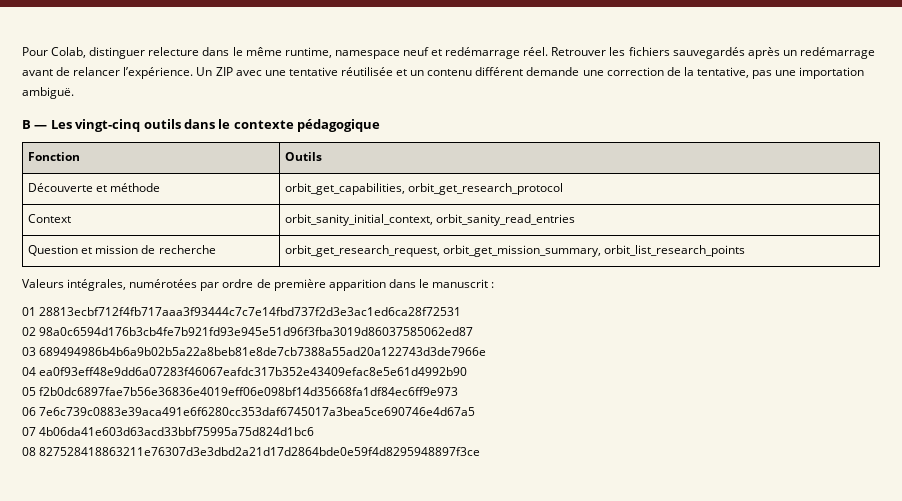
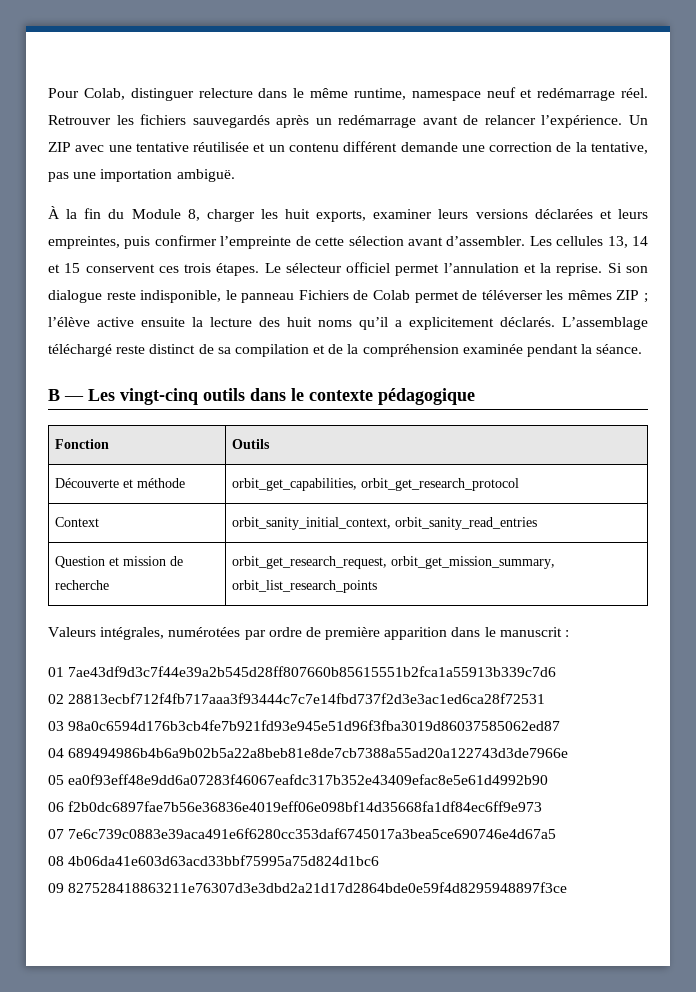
(74, 93) none -> [48,206,648,222] [48,235,648,249] [48,262,648,276] [48,290,648,303] [48,317,648,330] [48,344,643,357] // À la fin du Module 8, charger les huit exports, examiner leurs versions déclarées et leurs empreintes, puis confirmer l’empreinte de cette sélection avant d’assembler. Les cellules 13, 14 et 15 conservent ces trois étapes. Le sélecteur officiel permet l’annulation et la reprise. Si son dialogue reste indisponible, le panneau Fichiers de Colab permet de téléverser les mêmes ZIP ; l’élève active ensuite la lecture des huit noms qu’il a explicitement déclarés. L’assemblage téléchargé reste distinct de sa compilation et de la compréhension examinée pendant la séance.
(36, 311) none -> [68,666,557,677] [48,694,64,704] 7ae43df9d3c7f44e39a2b545d28ff807660b85615551b2fca1a55913b339c7d6 // 02
[22,327,36,336] 02 -> [48,721,64,731] 03
[22,347,36,356] 03 -> [48,748,64,758] 04
[22,367,36,376] 04 -> [48,775,64,785] 05
[22,387,36,396] 05 -> [48,802,64,812] 06
[22,407,36,416] 06 -> [48,829,64,839] 07
[22,427,36,436] 07 -> [48,856,64,866] 08
[22,447,36,456] 08 -> [48,883,64,893] 09

